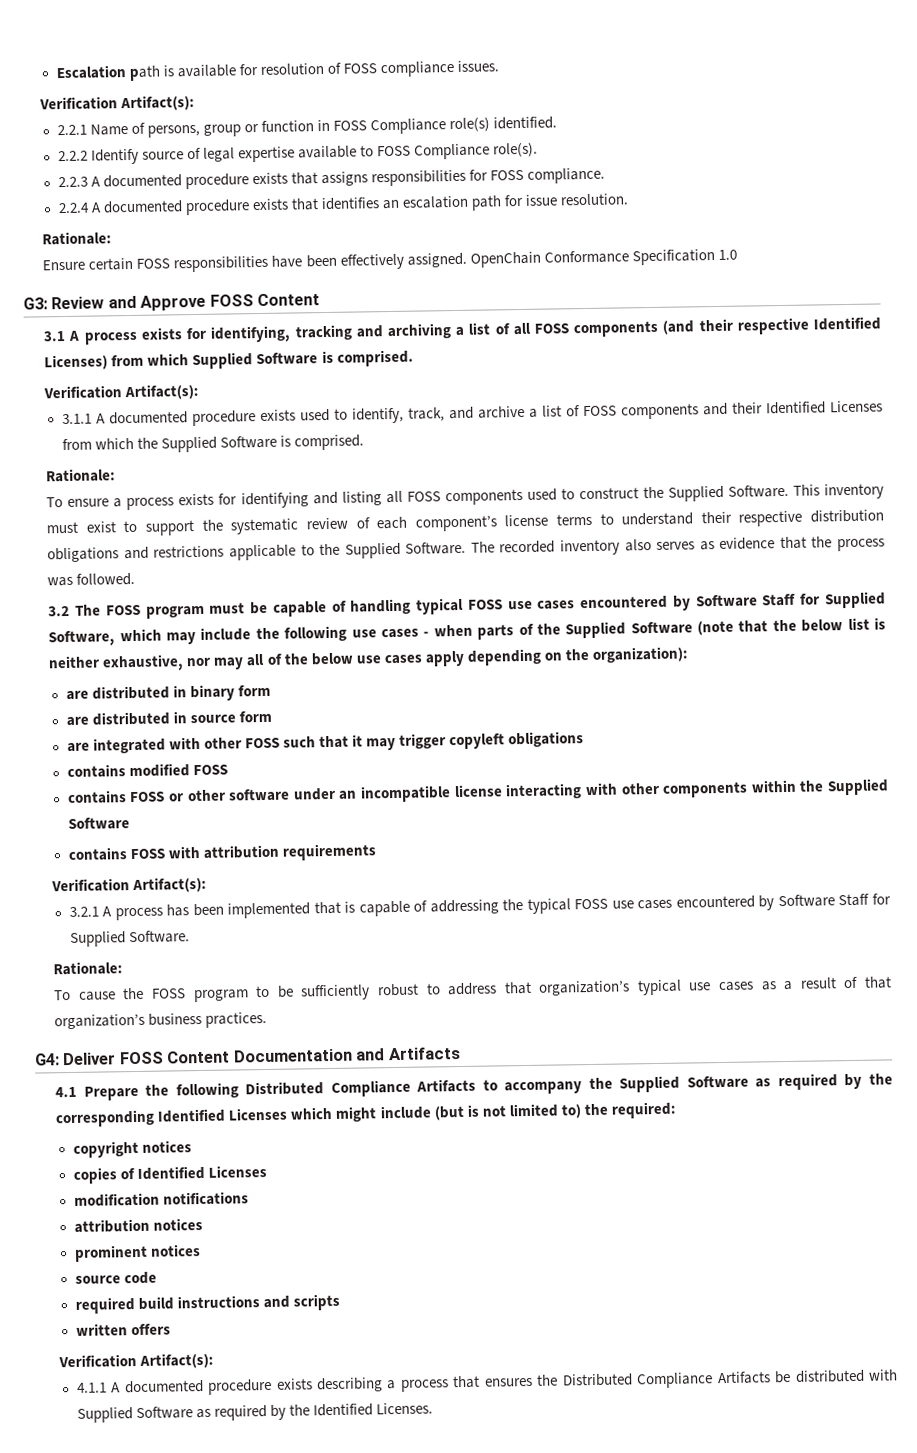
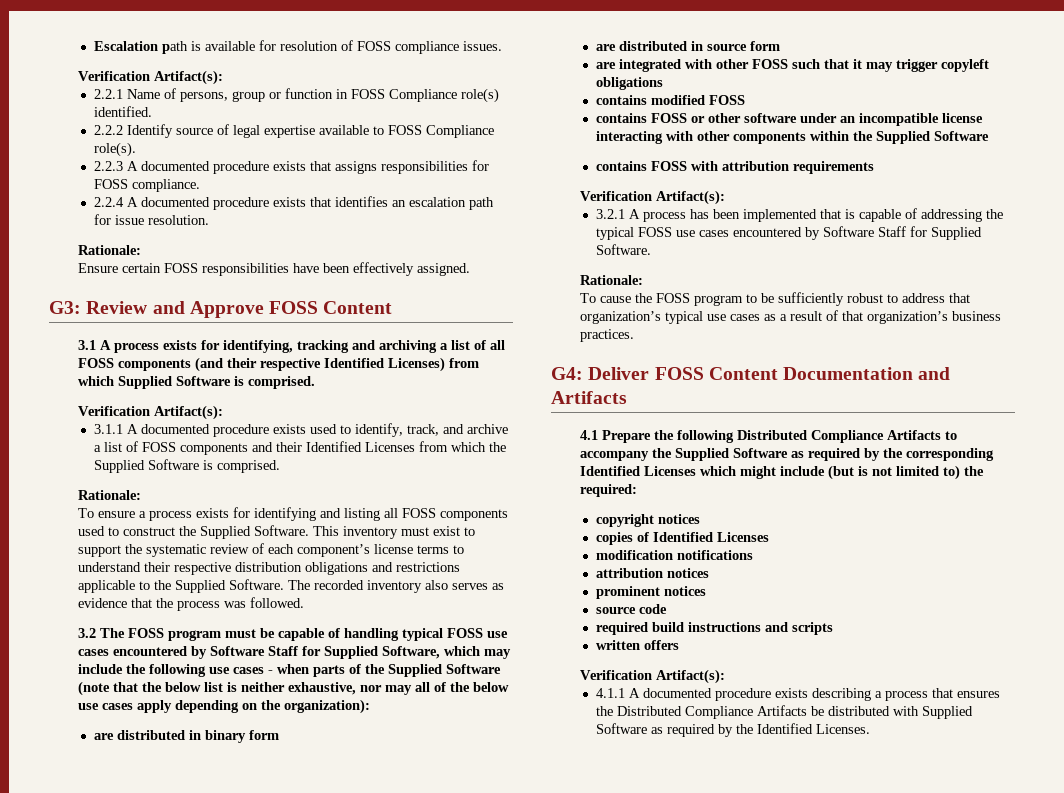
[469,249,737,268] OpenChain Conformance Specification 1.0 -> (470, 269) none

